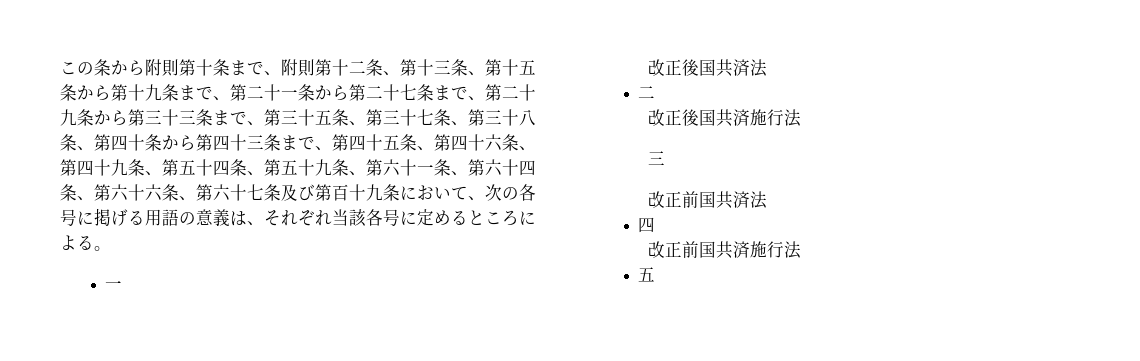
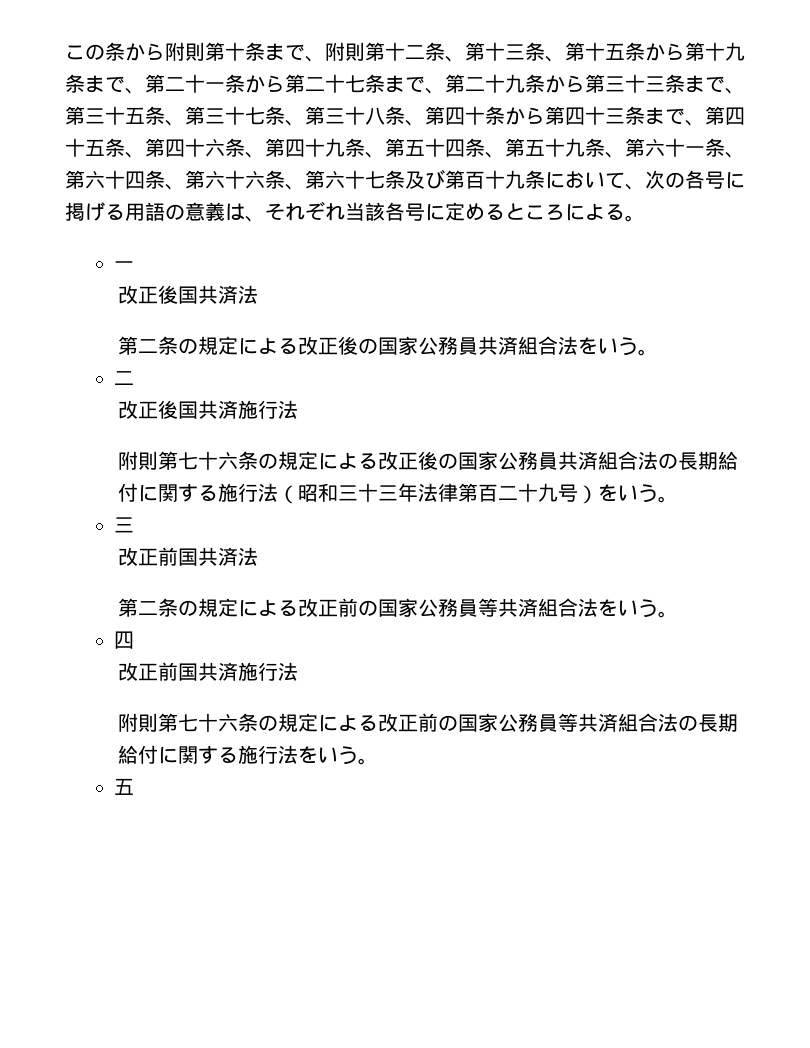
(767, 68) none -> [118,336,659,356] // 第二条の規定による改正後の国家公務員共済組合法をいう。
[647,151,665,165] [647,191,767,209] 三 // 改正前国共済法 -> [118,451,739,470] [118,483,679,504] [113,517,134,533] [118,547,259,566] [118,598,679,618] 附則第七十六条の規定による改正後の国家公務員共済組合法の長期給付に関する施行法（昭和三十三年法律第百二十九号）をいう。 // 三 // 改正前国共済法 // 第二条の規定による改正前の国家公務員等共済組合法をいう。
(801, 250) none -> [118,713,739,732] [118,745,379,765] // 附則第七十六条の規定による改正前の国家公務員等共済組合法の長期給付に関する施行法をいう。

